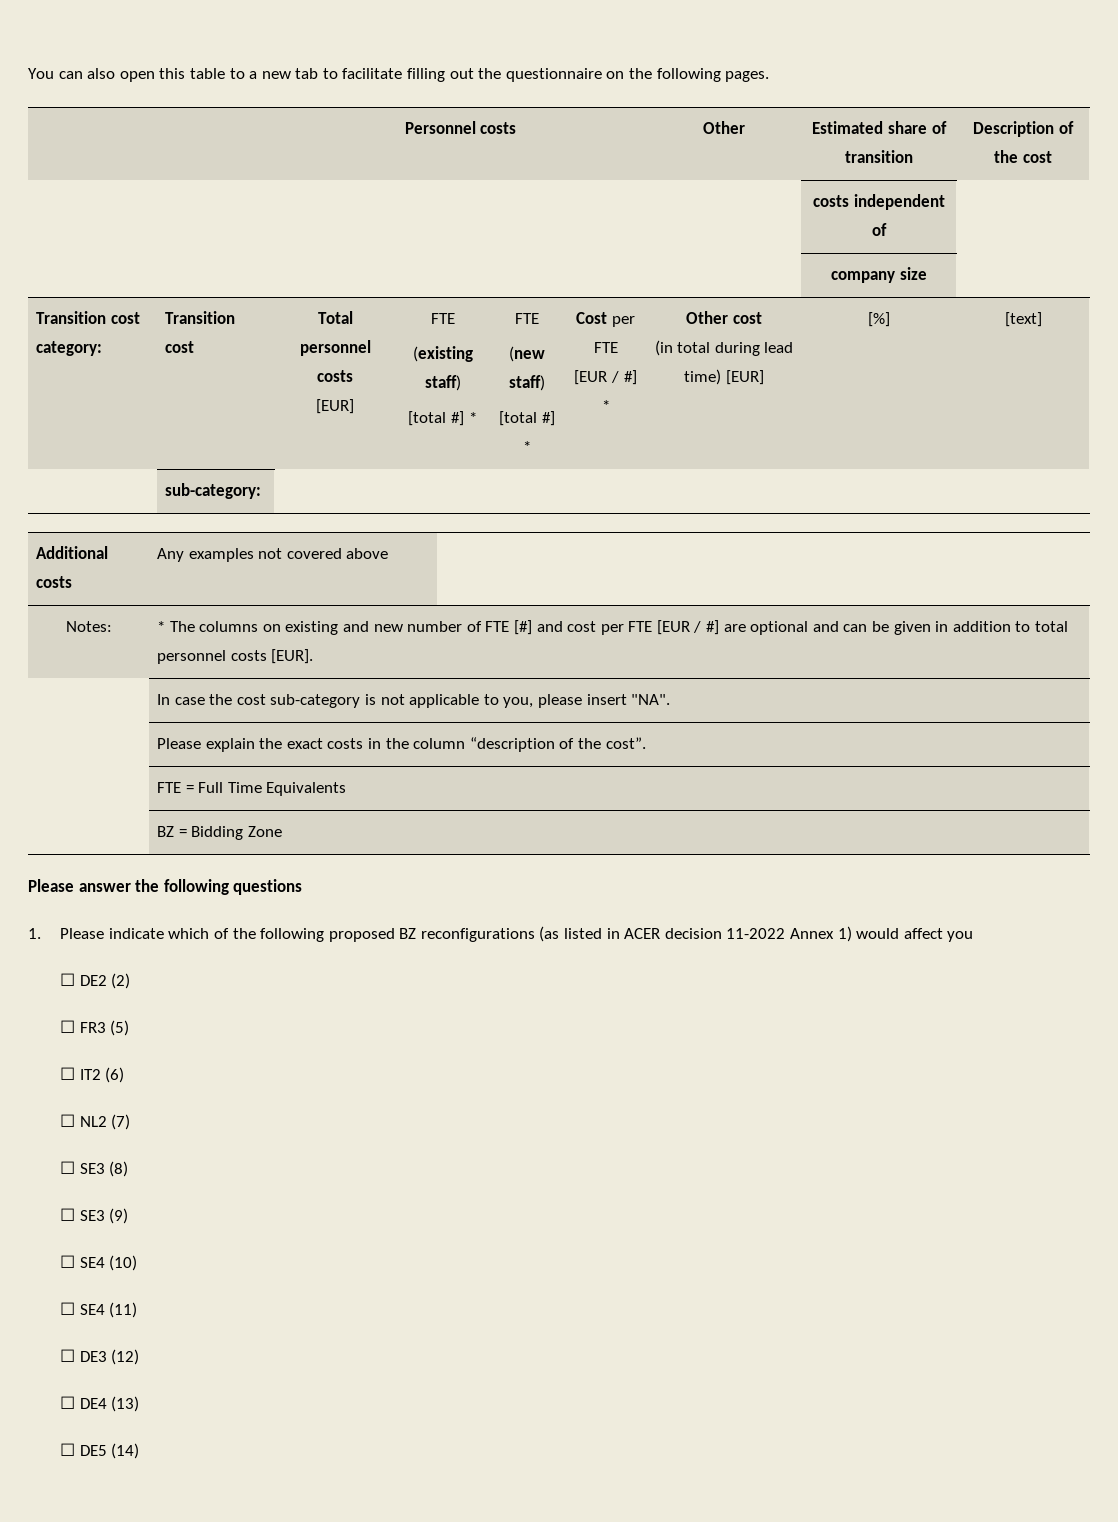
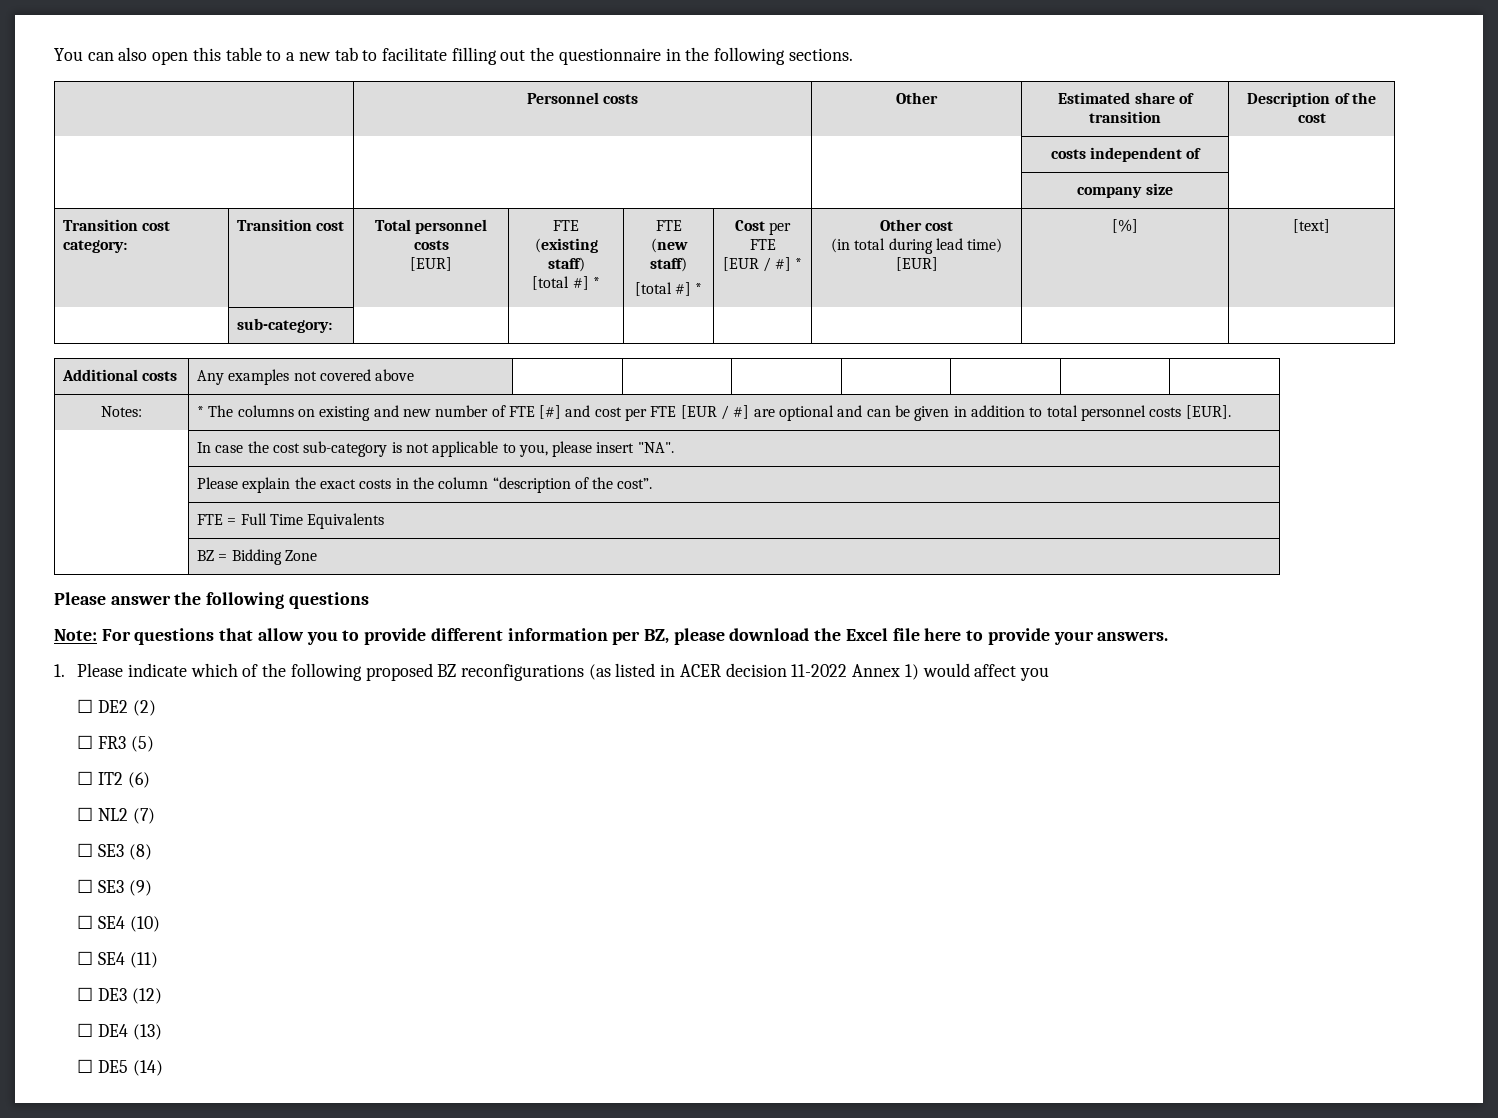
[606,68,770,82] on the following pages. -> [665,47,853,65] in the following sections.
(303, 887) none -> [54,628,1169,645] // Note: For questions that allow you to provide different information per BZ, please download the Excel file here to provide your answers.

